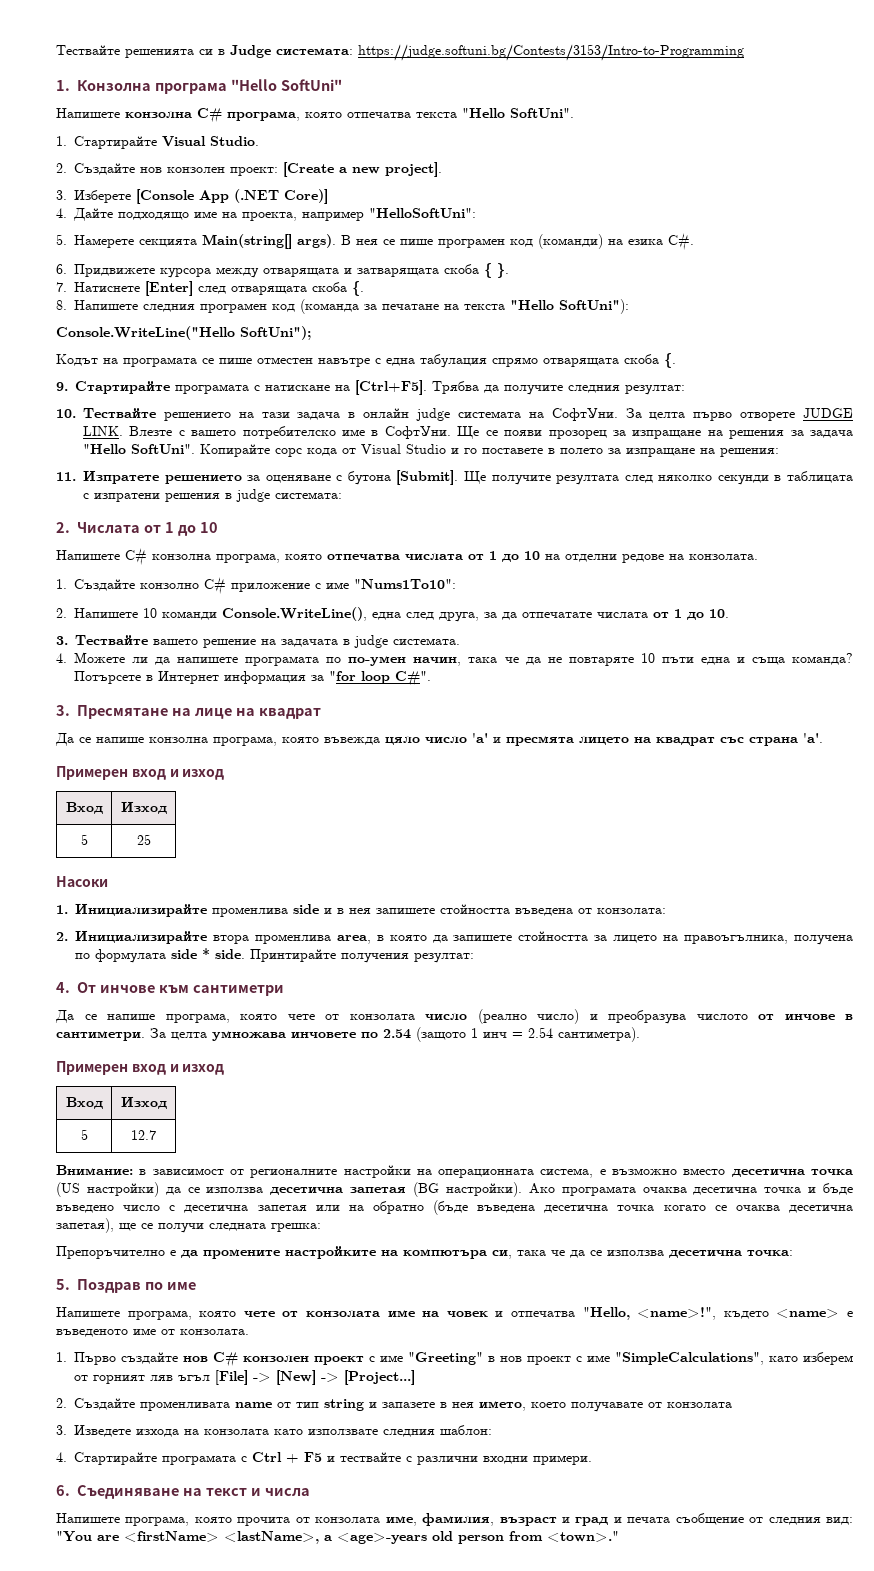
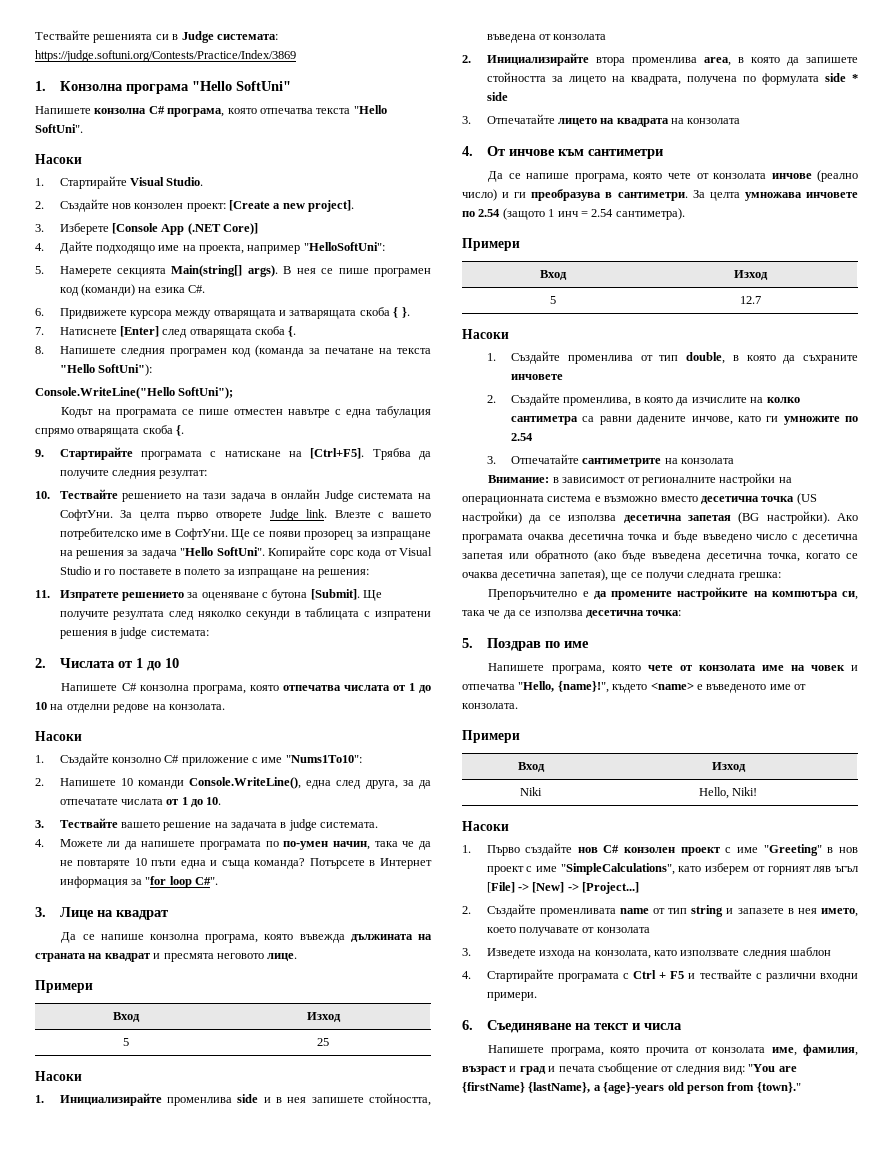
[358,44,744,61] https://judge.softuni.bg/Contests/3153/Intro-to-Programming -> [35,50,296,62] https://judge.softuni.org/Contests/Practice/Index/3869
(574, 113) none -> [35,154,82,164] // Насоки
[416,408,451,421] judge -> [324,490,354,502] Judge
[803,408,854,418] [83,426,123,436] JUDGE LINK. -> [269,509,328,521] Judge link.
(758, 557) none -> [35,731,82,741] // Насоки
[77,705,232,719] Пресмятане на лице -> [59,907,94,920] Лице
[385,733,823,746] [56,766,225,780] цяло число 'a' и пресмята лицето на квадрат със страна 'a'. // Примерен вход и изход -> [350,934,433,942] [35,953,298,962] [35,980,93,993] дължината на страната на квадрат и пресмята неговото лице. // Примери
[440,904,510,914] стойността -> [368,1093,431,1106] стойността,
[597,908,666,914] конзолата: -> [553,34,607,40] конзолата
[684,935,789,944] правоъгълника, -> [630,76,681,85] квадрата,
[215,949,474,963] side. Принтирайте получения резултат: -> [486,92,508,101] [462,114,741,127] side // 3. Отпечатайте лицето на квадрата на конзолата
[425,1013,467,1020] число -> [771,173,812,179] инчове
[608,1010,835,1024] преобразува числото от инчове -> [514,189,602,201] ги преобразува
[56,1061,225,1075] Примерен вход и изход -> [462,238,520,251] Примери
(156, 1135) none -> [462,329,509,339] [486,351,858,364] [510,374,563,380] [486,393,800,406] [510,416,858,425] [510,433,533,441] [486,454,735,467] // Насоки // 1. Създайте променлива от тип double, в която да съхраните инчовете // 2. Създайте променлива, в която да изчислите на колко сантиметра са равни дадените инчове, като ги умножите по 2.54 // 3. Отпечатайте сантиметрите на конзолата
[540,1168,594,1178] система, -> [547,496,592,502] система
[348,1200,469,1215] на обратно (бъде -> [535,550,646,562] обратното (ако бъде
[617,1205,655,1211] точка -> [768,553,800,562] точка,
[637,1307,717,1320] <name>!", -> [557,681,609,693] {name}!",
(249, 1332) none -> [462,730,520,743] [517,762,545,772] [711,762,746,772] [520,787,542,796] [698,787,758,799] [462,821,509,831] // Примери // Вход | Изход // Niki | Hello, Niki! // Насоки
[204,1429,269,1435] конзолата -> [594,950,651,959] конзолата,
[440,1425,492,1435] шаблон: -> [790,947,832,956] шаблон
[124,1531,427,1544] <firstName> <lastName>, a <age>-years -> [462,1082,665,1094] {firstName} {lastName}, a {age}-years
[547,1531,619,1543] <town>." -> [756,1082,801,1093] {town}."

